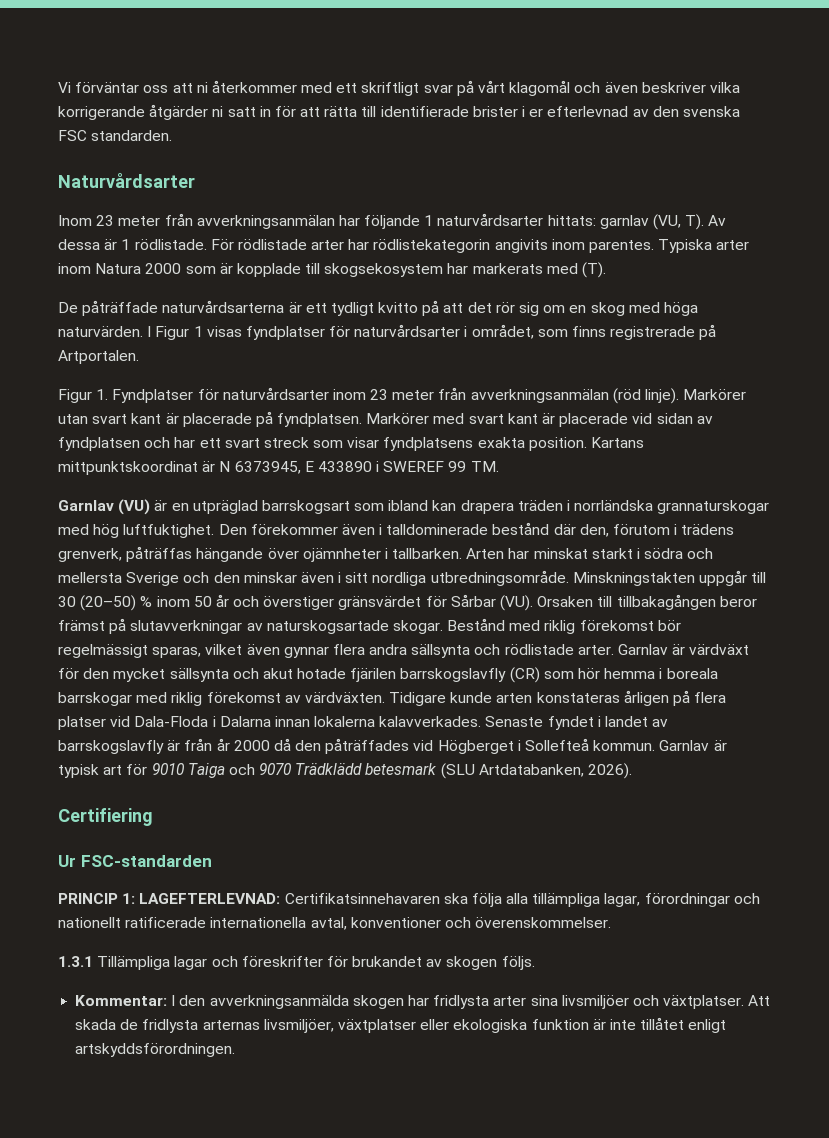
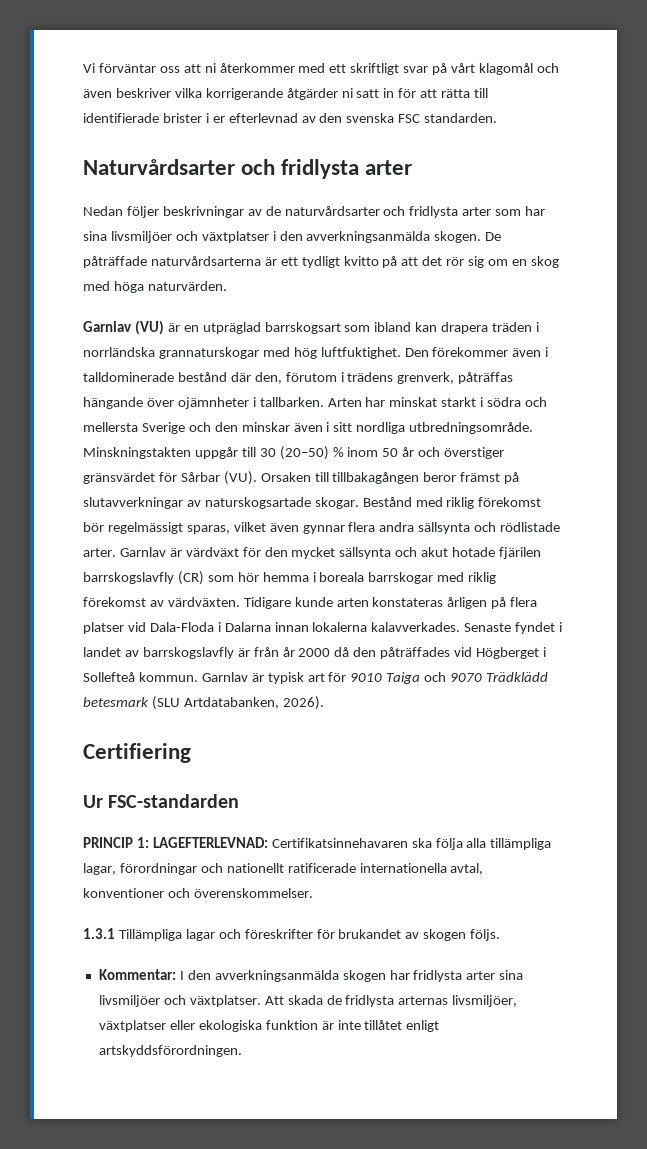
[58,213,727,230] [58,239,750,253] [58,262,607,278] // Inom 23 meter från avverkningsanmälan har följande 1 naturvårdsarter hittats: garnlav (VU, T). Av dessa är 1 rödlistade. För rödlistade arter har rödlistekategorin angivits inom parentes. Typiska arter inom Natura 2000 som är kopplade till skogsekosystem har markerats med (T). // -> [241,159,413,179] [83,206,546,218] [83,231,482,243] och fridlysta arter // Nedan följer beskrivningar av de naturvårdsarter och fridlysta arter som har sina livsmiljöer och växtplatser i den avverkningsanmälda skogen.
[147,324,717,340] [58,350,139,364] [58,387,747,404] [58,411,713,427] [58,437,645,451] [58,461,499,475] I Figur 1 visas fyndplatser för naturvårdsarter i området, som finns registrerade på Artportalen. // Figur 1. Fyndplatser för naturvårdsarter inom 23 meter från avverkningsanmälan (röd linje). Markörer utan svart kant är placerade på fyndplatsen. Markörer med svart kant är placerade vid sidan av fyndplatsen och har ett svart streck som visar fyndplatsens exakta position. Kartans mittpunktskoordinat är N 6373945, E 433890 i SWEREF 99 TM. -> (227, 286) none

